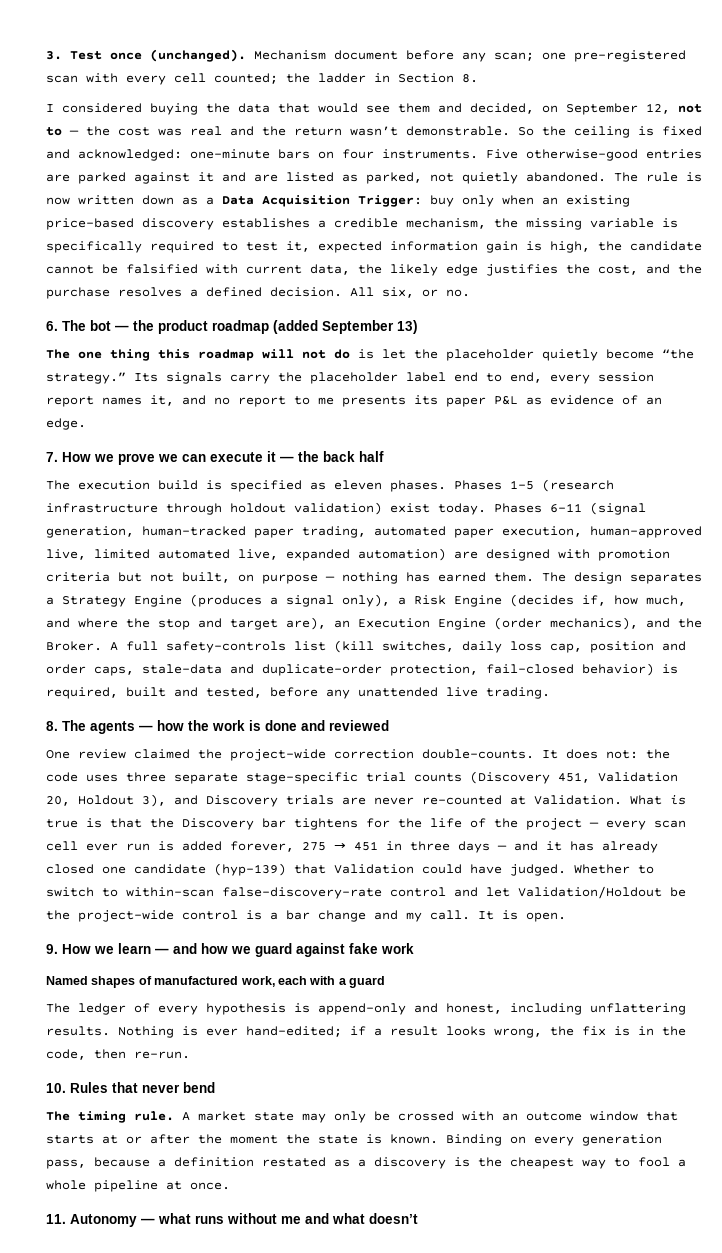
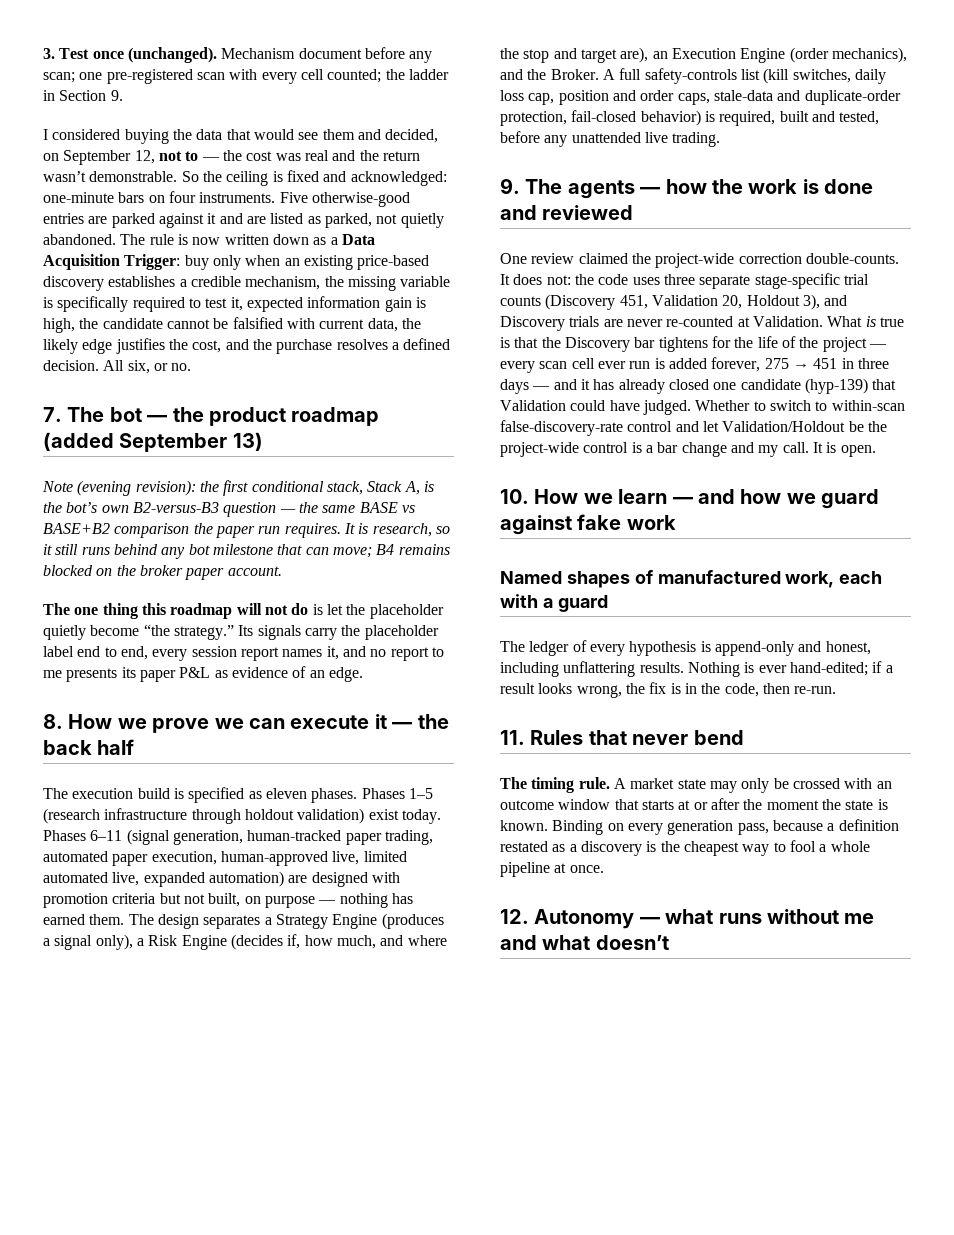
[462,74,478,83] 8. -> [110,90,123,101] 9.
[46,321,58,331] 6. -> [43,407,62,422] 7.
(418, 327) none -> [42,480,434,496] [43,502,415,517] [43,523,450,538] [43,544,450,559] [43,565,282,580] // Note (evening revision): the first conditional stack, Stack A, is the bot’s own B2-versus-B3 question — the same BASE vs BASE+B2 comparison the paper run requires. It is research, so it still runs behind any bot milestone that can move; B4 remains blocked on the broker paper account.
[46,452,58,462] 7. -> [43,714,63,729] 8.
[46,721,58,731] 8. -> [500,178,520,194] 9.
[46,944,58,954] 9. -> [500,489,529,504] 10.
[46,1083,66,1093] 10. -> [500,730,525,745] 11.
[46,1214,66,1224] 11. -> [500,909,529,924] 12.

